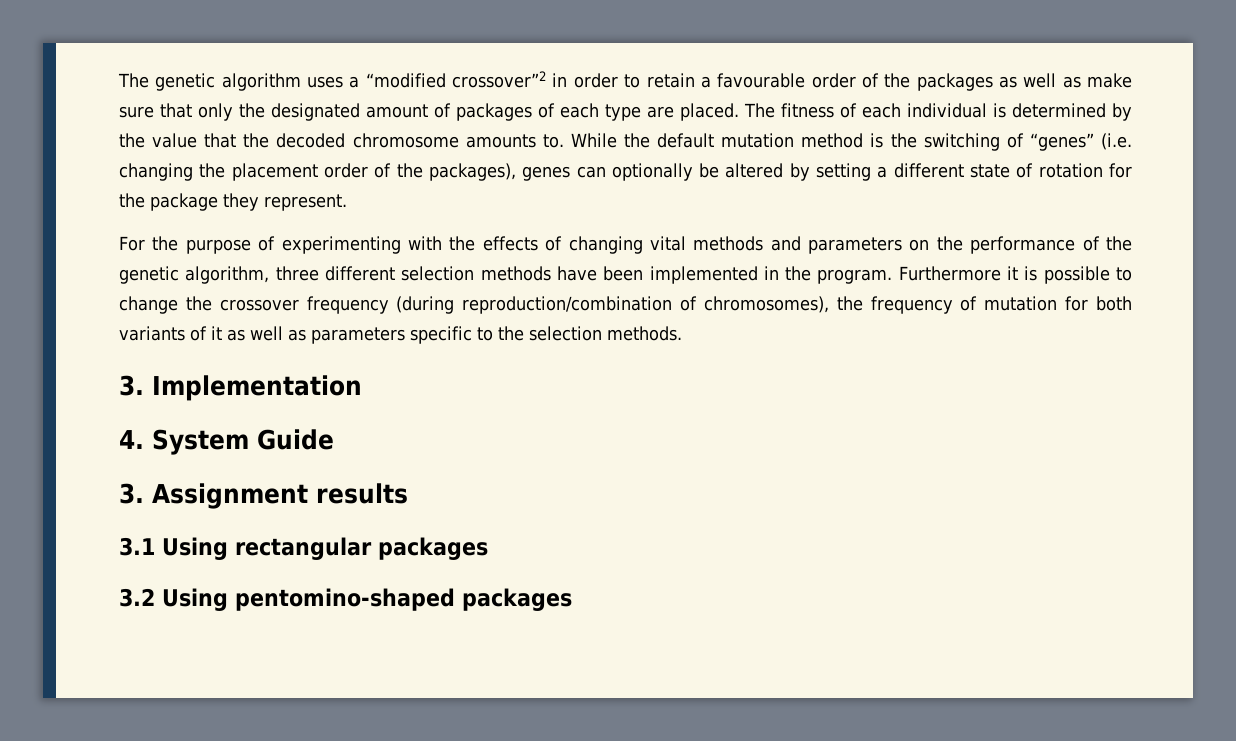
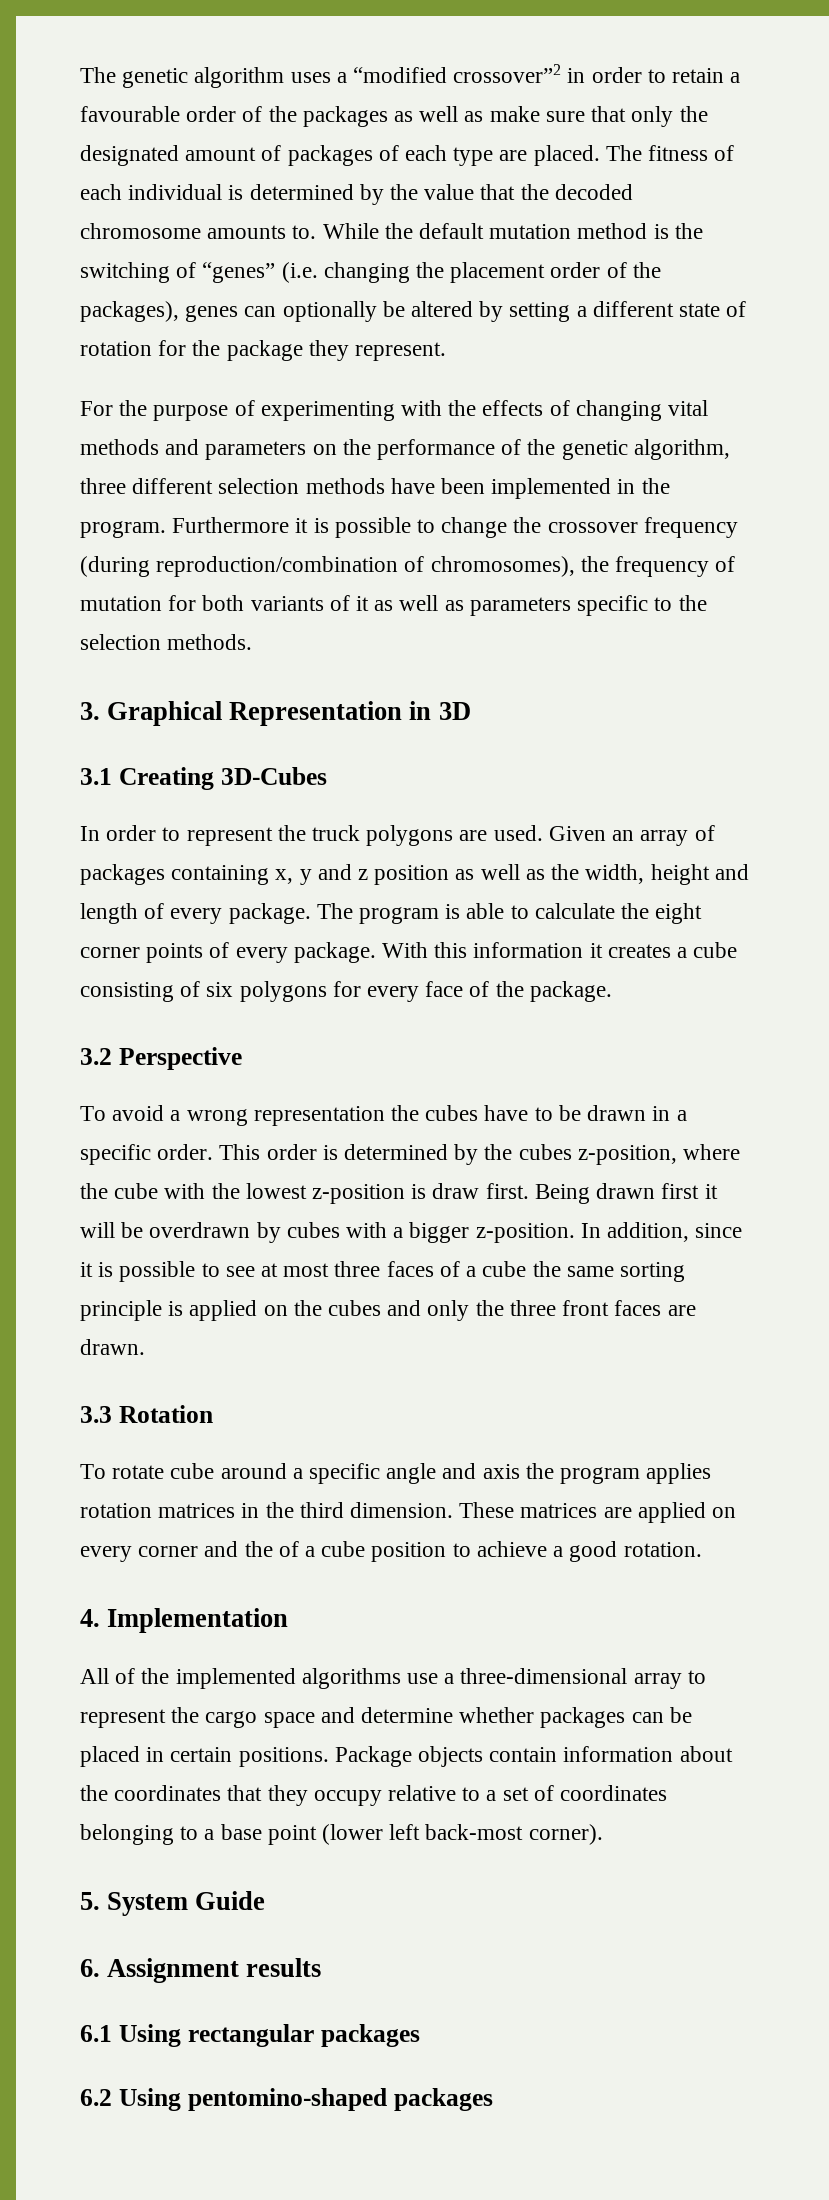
[152,375,362,401] [119,430,144,449] Implementation // 4. -> [107,701,471,726] [80,767,327,790] [80,825,715,846] [80,864,749,885] [80,903,703,924] [80,942,738,963] [80,981,612,1002] [80,1047,242,1070] [80,1105,687,1126] [80,1144,741,1165] [80,1183,718,1204] [80,1222,743,1243] [80,1261,685,1282] [80,1300,696,1321] [80,1339,145,1355] [80,1405,213,1423] [80,1463,712,1484] [80,1502,737,1523] [80,1541,702,1562] [80,1608,289,1633] [80,1668,706,1689] [80,1707,692,1728] [80,1746,733,1767] [80,1785,668,1806] [80,1824,603,1845] [80,1892,100,1910] Graphical Representation in 3D // 3.1 Creating 3D-Cubes // In order to represent the truck polygons are used. Given an array of packages containing x, y and z position as well as the width, height and length of every package. The program is able to calculate the eight corner points of every package. With this information it creates a cube consisting of six polygons for every face of the package. // 3.2 Perspective // To avoid a wrong representation the cubes have to be drawn in a specific order. This order is determined by the cubes z-position, where the cube with the lowest z-position is draw first. Being drawn first it will be overdrawn by cubes with a bigger z-position. In addition, since it is possible to see at most three faces of a cube the same sorting principle is applied on the cubes and only the three front faces are drawn. // 3.3 Rotation // To rotate cube around a specific angle and axis the program applies rotation matrices in the third dimension. These matrices are applied on every corner and the of a cube position to achieve a good rotation. // 4. Implementation // All of the implemented algorithms use a three-dimensional array to represent the cargo space and determine whether packages can be placed in certain positions. Package objects contain information about the coordinates that they occupy relative to a set of coordinates belonging to a base point (lower left back-most corner). // 5.
[119,483,144,504] 3. -> [80,1959,100,1977] 6.
[119,537,155,556] 3.1 -> [80,2025,112,2042] 6.1
[119,588,155,607] 3.2 -> [80,2089,112,2106] 6.2

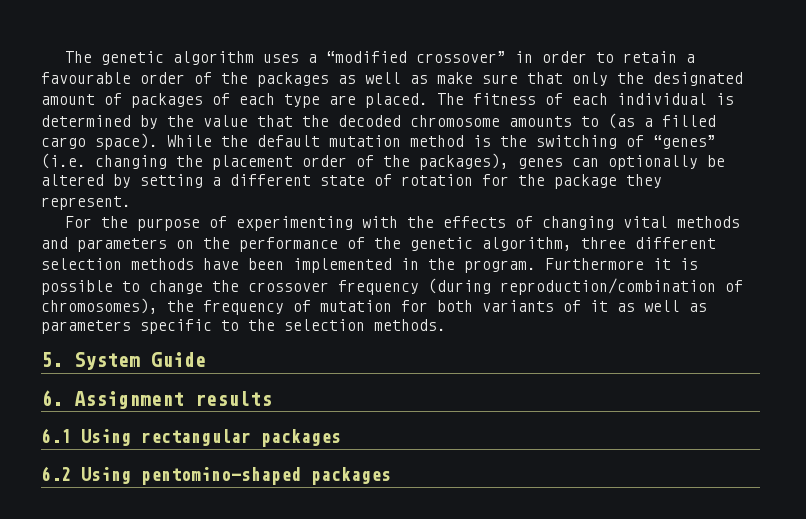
[453,64,562,83] crossover”2 -> [415,51,506,63] crossover”
[292,225,317,239] to. -> [581,113,716,129] [41,133,158,150] to (as a filled cargo space).
[80,701,471,726] [80,767,327,790] [80,825,715,846] [80,864,749,885] [80,903,703,924] [80,942,738,963] [80,981,612,1002] [80,1047,242,1070] [80,1105,687,1126] [80,1144,741,1165] [80,1183,718,1204] [80,1222,743,1243] [80,1261,685,1282] [80,1300,696,1321] [80,1339,145,1355] [80,1405,213,1423] [80,1463,712,1484] [80,1502,737,1523] [80,1541,702,1562] [80,1608,289,1633] [80,1668,706,1689] [80,1707,692,1728] [80,1746,733,1767] [80,1785,668,1806] [80,1824,603,1845] // 3. Graphical Representation in 3D // 3.1 Creating 3D-Cubes // In order to represent the truck polygons are used. Given an array of packages containing x, y and z position as well as the width, height and length of every package. The program is able to calculate the eight corner points of every package. With this information it creates a cube consisting of six polygons for every face of the package. // 3.2 Perspective // To avoid a wrong representation the cubes have to be drawn in a specific order. This order is determined by the cubes z-position, where the cube with the lowest z-position is draw first. Being drawn first it will be overdrawn by cubes with a bigger z-position. In addition, since it is possible to see at most three faces of a cube the same sorting principle is applied on the cubes and only the three front faces are drawn. // 3.3 Rotation // To rotate cube around a specific angle and axis the program applies rotation matrices in the third dimension. These matrices are applied on every corner and the of a cube position to achieve a good rotation. // 4. Implementation // All of the implemented algorithms use a three-dimensional array to represent the cargo space and determine whether packages can be placed in certain positions. Package objects contain information about the coordinates that they occupy relative to a set of coordinates belonging to a base point (lower left back-most corner). -> (446, 325) none

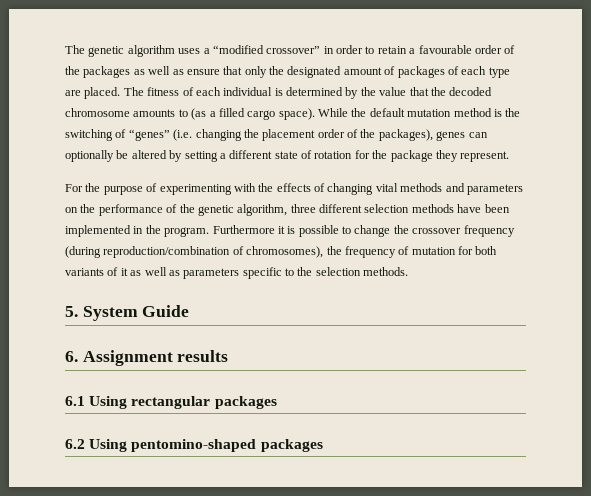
[437,72,518,84] make sure -> [186,69,220,75] ensure

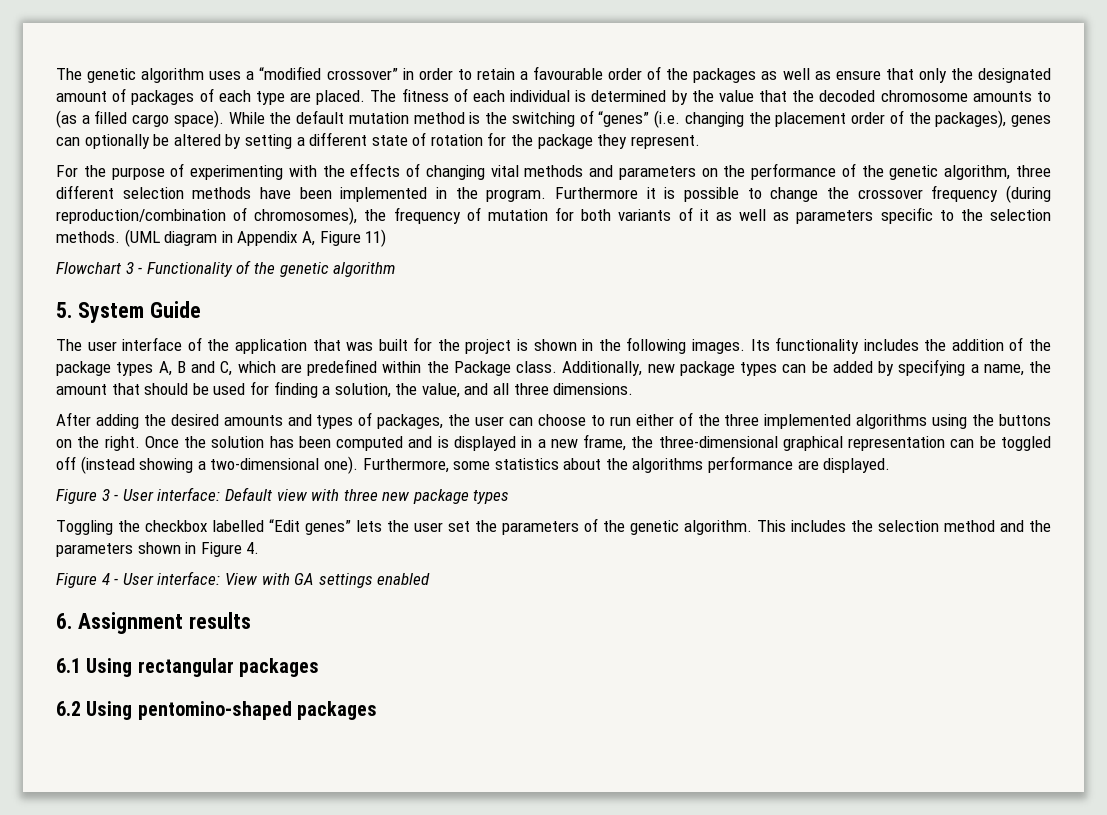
[65,305,190,321] // 5. System Guide -> [124,229,387,247] [56,260,396,277] [56,301,201,323] [56,337,1052,354] [56,359,1051,376] [56,381,634,398] [56,412,1051,429] [56,434,1051,451] [56,456,891,474] [56,487,510,504] [56,518,1051,535] [56,542,260,557] [56,571,431,588] (UML diagram in Appendix A, Figure 11) // Flowchart 3 - Functionality of the genetic algorithm // 5. System Guide // The user interface of the application that was built for the project is shown in the following images. Its functionality includes the addition of the package types A, B and C, which are predefined within the Package class. Additionally, new package types can be added by specifying a name, the amount that should be used for finding a solution, the value, and all three dimensions. // After adding the desired amounts and types of packages, the user can choose to run either of the three implemented algorithms using the buttons on the right. Once the solution has been computed and is displayed in a new frame, the three-dimensional graphical representation can be toggled off (instead showing a two-dimensional one). Furthermore, some statistics about the algorithms performance are displayed. // Figure 3 - User interface: Default view with three new package types // Toggling the checkbox labelled “Edit genes” lets the user set the parameters of the genetic algorithm. This includes the selection method and the parameters shown in Figure 4. // Figure 4 - User interface: View with GA settings enabled

